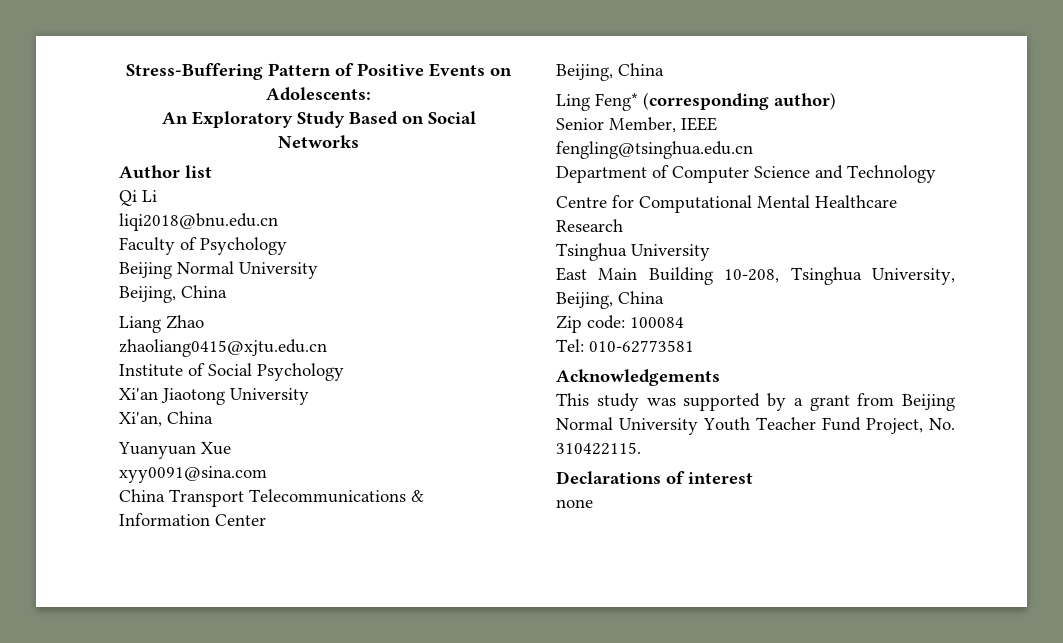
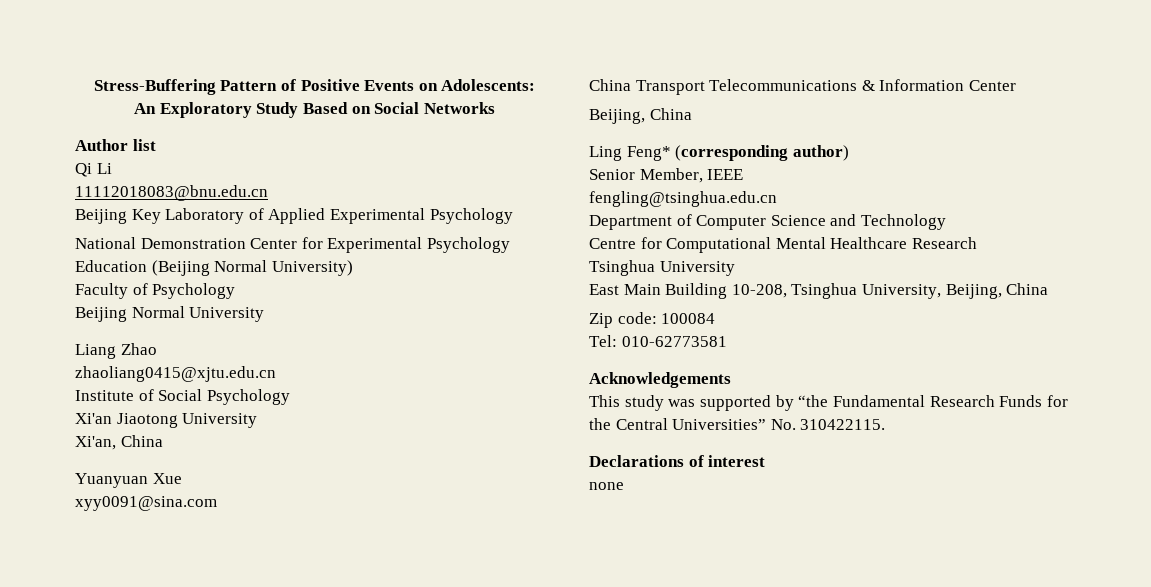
[119,213,278,231] liqi2018@bnu.edu.cn -> [75,185,268,201] [75,208,513,224] [75,237,510,253] [75,260,353,276] 11112018083@bnu.edu.cn // Beijing Key Laboratory of Applied Experimental Psychology // National Demonstration Center for Experimental Psychology Education (Beijing Normal University)
[119,285,227,303] // Beijing, China -> (265, 314) none
[793,393,955,411] [556,417,923,435] a grant from Beijing Normal University Youth Teacher Fund Project, -> [798,395,1068,407] [589,418,767,430] “the Fundamental Research Funds for the Central Universities”

